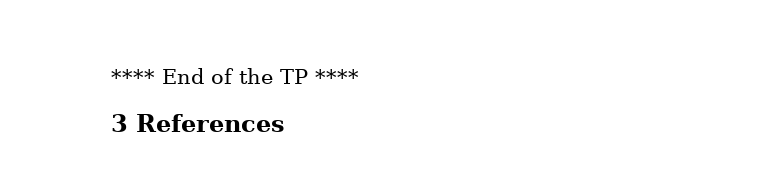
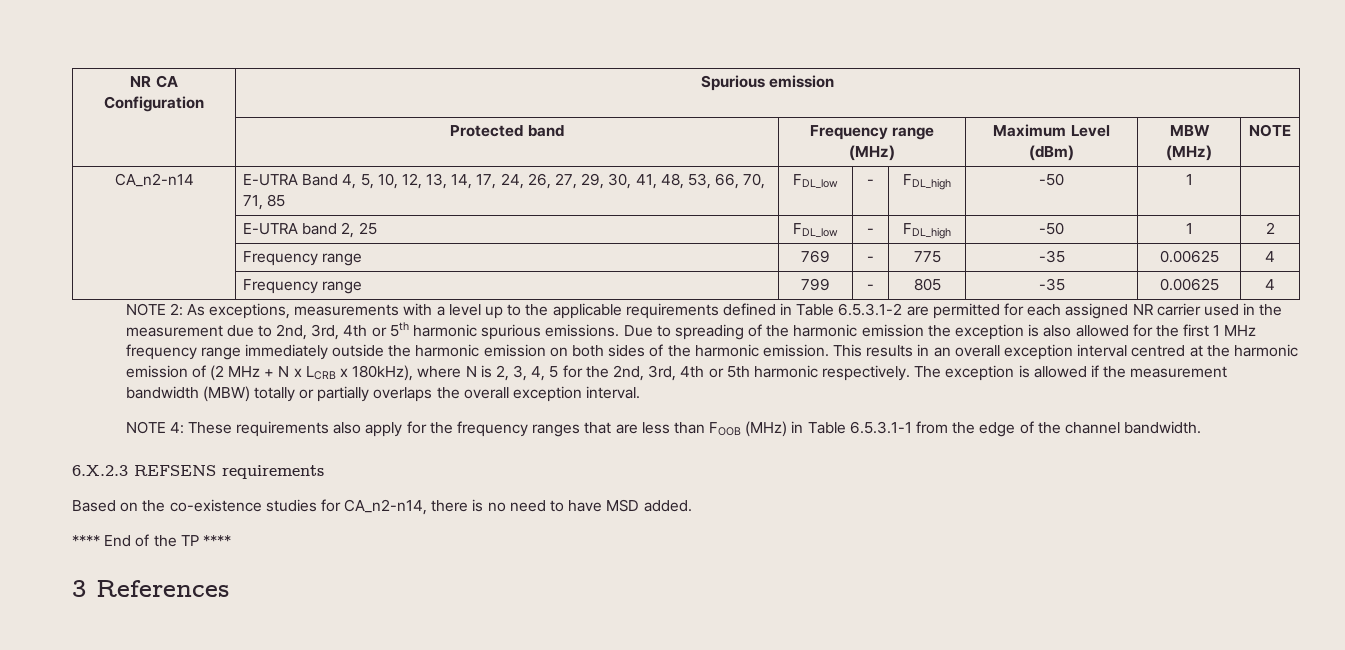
(111, 76) none -> [130,75,178,88] [104,96,204,112] [700,75,835,91] [450,125,564,137] [809,125,935,140] [849,145,895,161] [993,124,1110,137] [1029,145,1074,161] [1169,125,1210,136] [1166,145,1212,161] [1249,124,1291,137] [114,173,194,187] [242,173,766,189] [242,194,286,210] [793,174,838,188] [867,179,874,185] [903,174,951,190] [1039,173,1064,186] [1185,174,1193,185] [242,222,377,238] [793,223,838,237] [867,228,874,234] [903,223,951,239] [1039,222,1064,235] [1185,223,1193,234] [1265,222,1275,234] [242,251,363,266] [801,250,830,263] [867,256,874,262] [913,251,941,263] [1038,250,1065,263] [1159,250,1219,263] [1265,251,1275,262] [242,279,363,294] [801,278,830,291] [867,284,874,290] [913,278,941,291] [1038,278,1065,291] [1159,278,1219,291] [1265,279,1275,290] [125,303,1283,319] [125,322,1257,340] [125,344,1298,360] [125,365,1228,381] [125,386,641,402] [125,421,1202,437] [72,465,324,479] [72,499,692,515] NR CA Configuration | Spurious emission // | Protected band | Frequency range (MHz) | Maximum Level (dBm) | MBW (MHz) | NOTE // CA_n2-n14 | E-UTRA Band 4, 5, 10, 12, 13, 14, 17, 24, 26, 27, 29, 30, 41, 48, 53, 66, 70, 71, 85 | FDL_low | - | FDL_high | -50 | 1 | // | E-UTRA band 2, 25 | FDL_low | - | FDL_high | -50 | 1 | 2 // | Frequency range | 769 | - | 775 | -35 | 0.00625 | 4 // | Frequency range | 799 | - | 805 | -35 | 0.00625 | 4 // NOTE 2: As exceptions, measurements with a level up to the applicable requirements defined in Table 6.5.3.1-2 are permitted for each assigned NR carrier used in the measurement due to 2nd, 3rd, 4th or 5th harmonic spurious emissions. Due to spreading of the harmonic emission the exception is also allowed for the first 1 MHz frequency range immediately outside the harmonic emission on both sides of the harmonic emission. This results in an overall exception interval centred at the harmonic emission of (2 MHz + N x LCRB x 180kHz), where N is 2, 3, 4, 5 for the 2nd, 3rd, 4th or 5th harmonic respectively. The exception is allowed if the measurement bandwidth (MBW) totally or partially overlaps the overall exception interval. // NOTE 4: These requirements also apply for the frequency ranges that are less than FOOB (MHz) in Table 6.5.3.1-1 from the edge of the channel bandwidth. // 6.X.2.3 REFSENS requirements // Based on the co-existence studies for CA_n2-n14, there is no need to have MSD added. //

